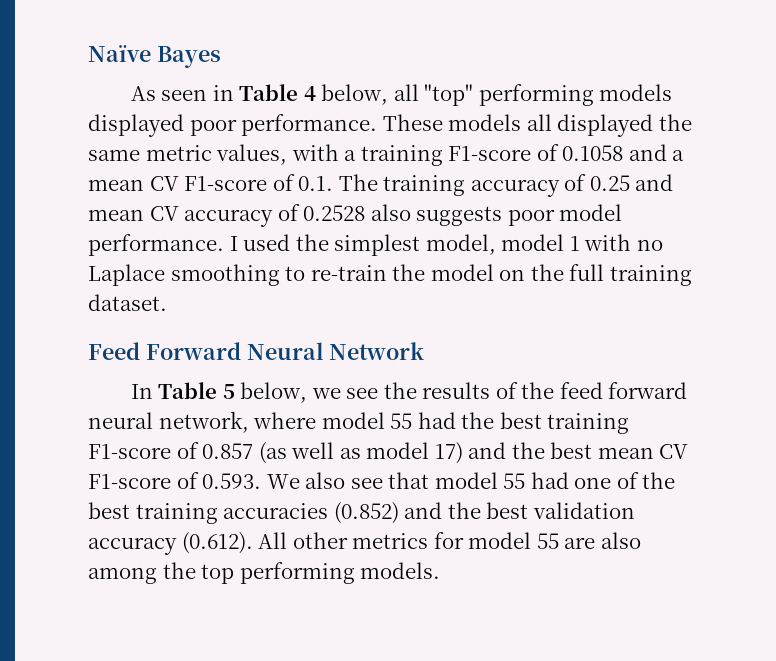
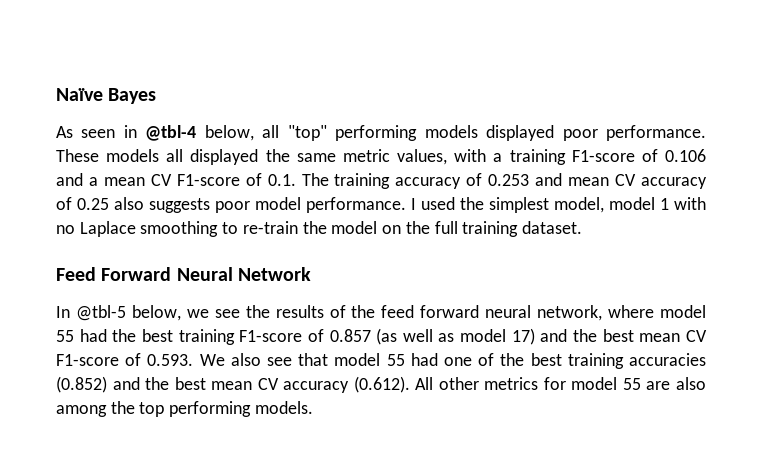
[239,84,316,101] Table 4 -> [145,125,197,141] @tbl-4
[562,145,624,161] 0.1058 -> [665,149,706,162] 0.106
[589,175,630,191] 0.25 -> [488,174,530,186] 0.253
[303,205,366,221] 0.2528 -> [77,198,109,210] 0.25
[158,382,235,399] Table 5 -> [75,305,126,321] @tbl-5
[532,502,635,519] validation -> [211,378,279,390] mean CV

